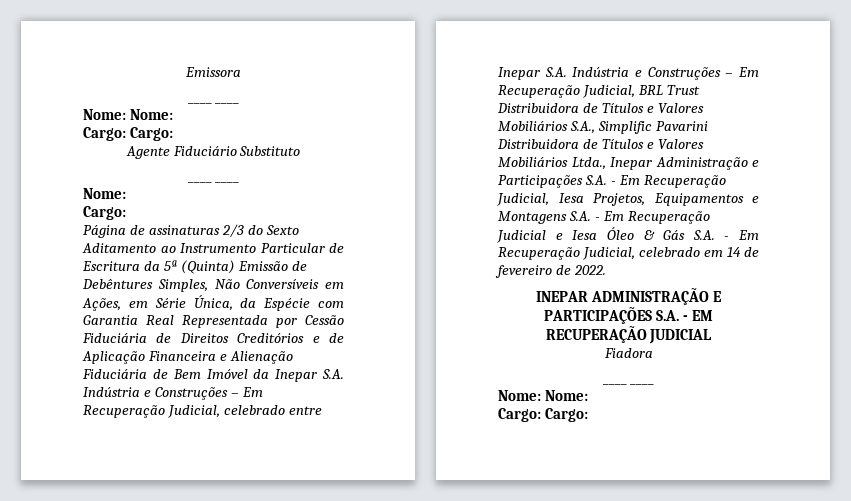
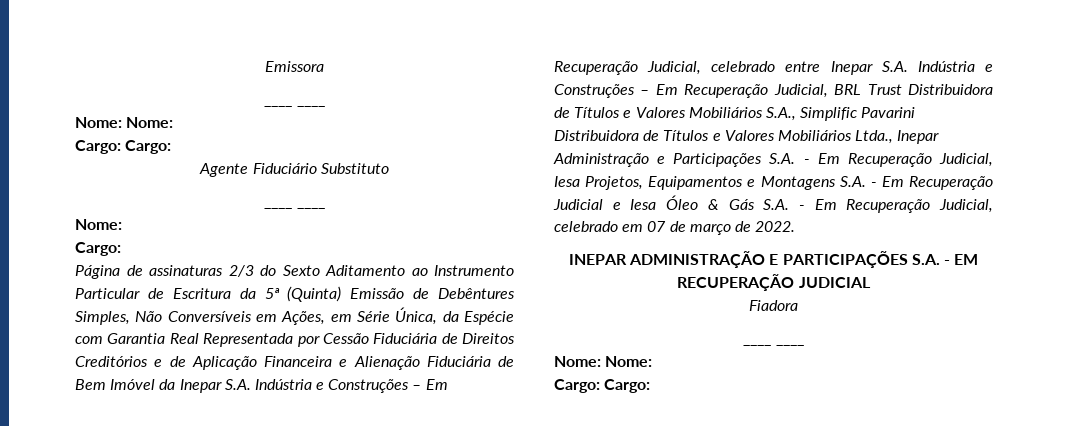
[727,247,759,257] [495,265,552,278] 14 de fevereiro -> [647,221,731,235] 07 de março

